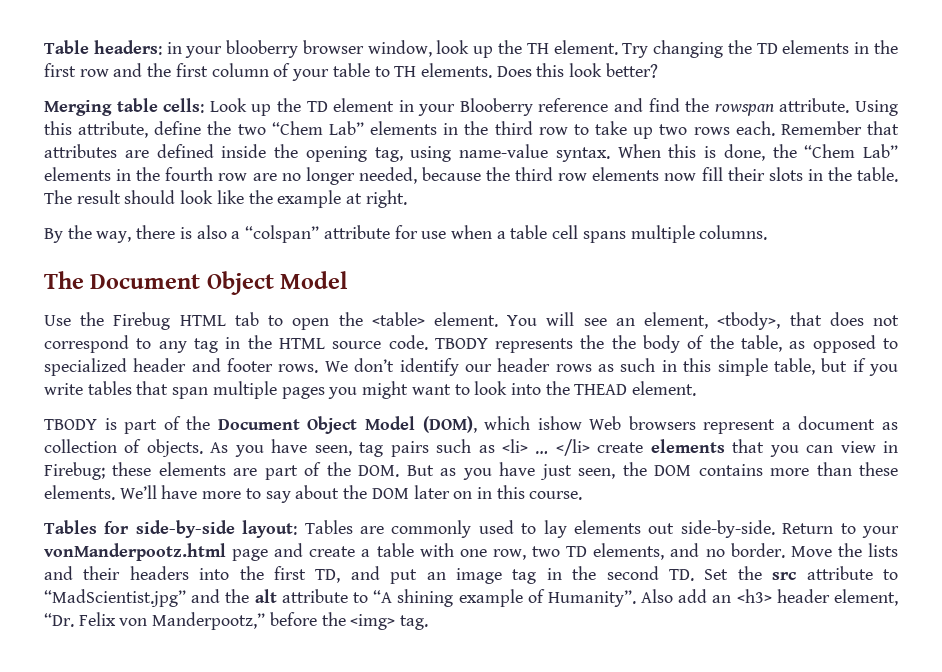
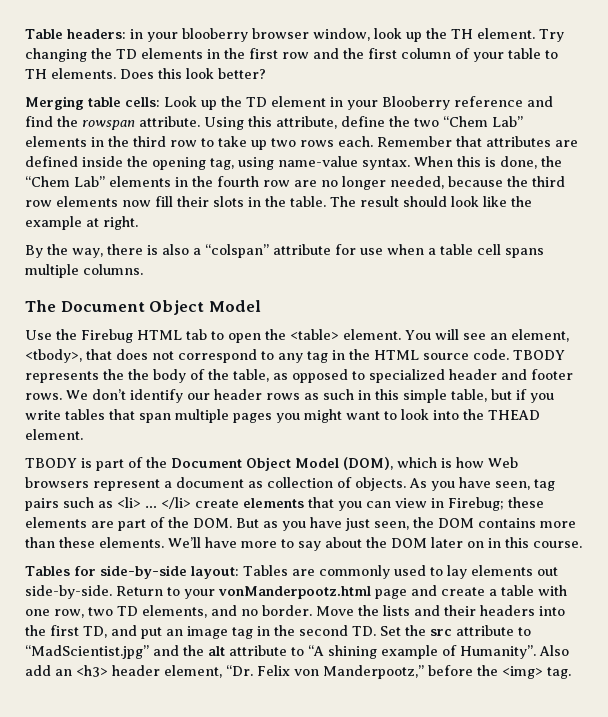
[537,416,582,430] ishow -> [441,457,484,468] is how

